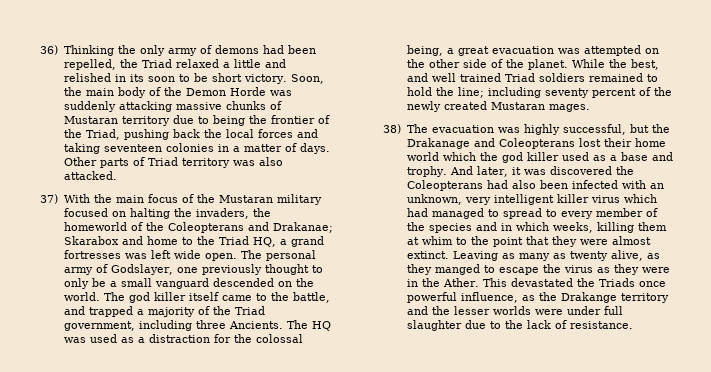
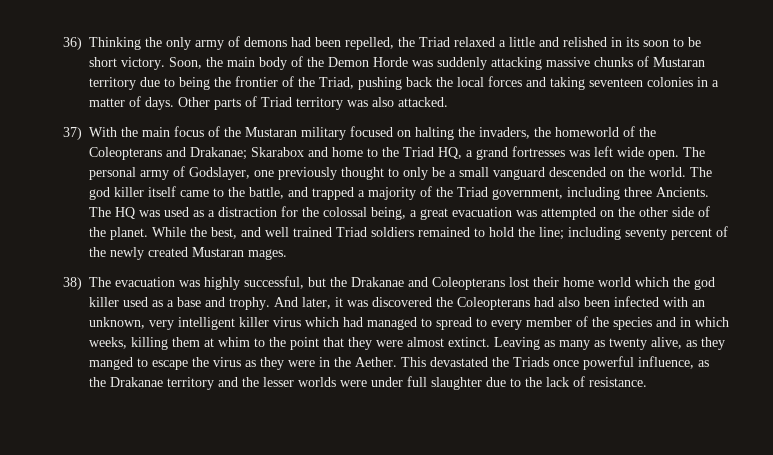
[406,138,470,149] Drakanage -> [350,277,404,287] Drakanae
[442,278,479,287] Ather. -> [354,357,397,367] Aether.
[560,292,617,303] Drakange -> [109,377,163,387] Drakanae

